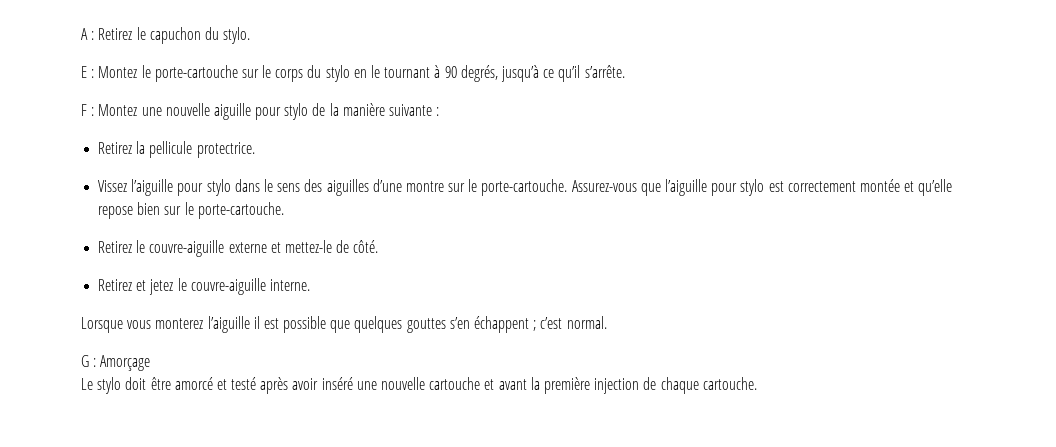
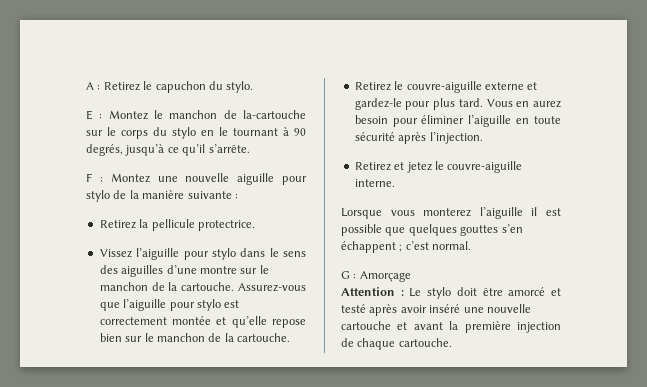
[154,65,238,82] porte-cartouche -> [169,110,306,119] manchon de la-cartouche
[481,179,568,196] porte-cartouche. -> [99,282,235,291] manchon de la cartouche.
[197,202,284,219] porte-cartouche. -> [156,333,290,342] manchon de la cartouche.
[284,240,379,253] mettez-le de côté. -> [354,98,561,110] [354,115,561,127] [354,132,483,144] gardez-le pour plus tard. Vous en aurez besoin pour éliminer l’aiguille en toute sécurité après l’injection.
(151, 363) none -> [341,287,404,296] Attention :

